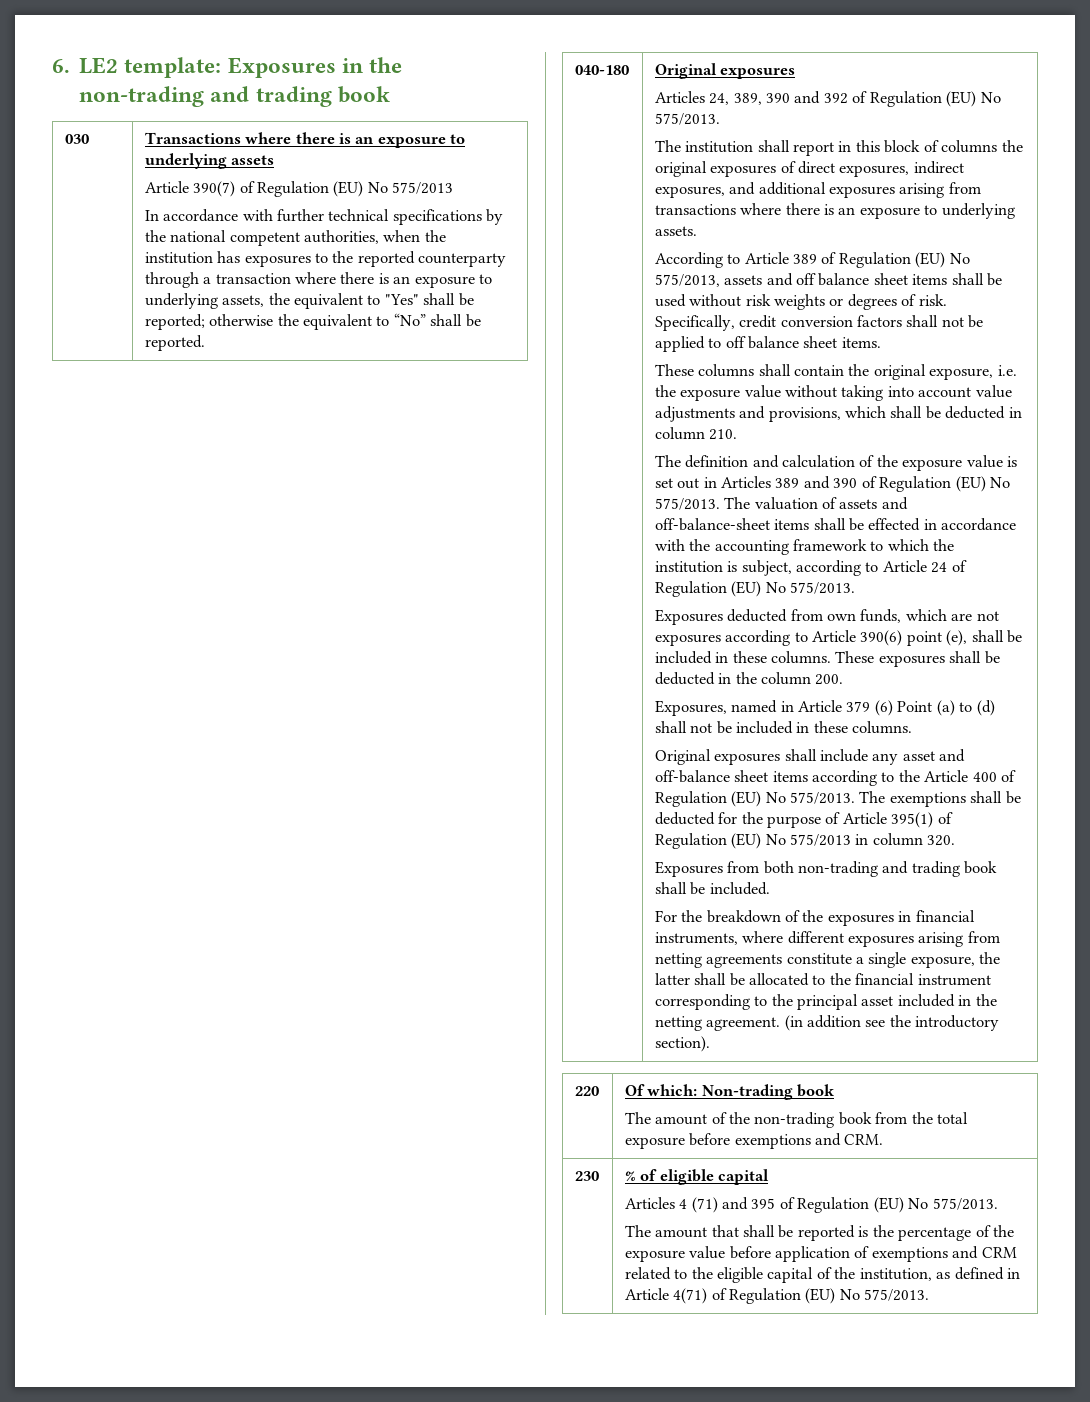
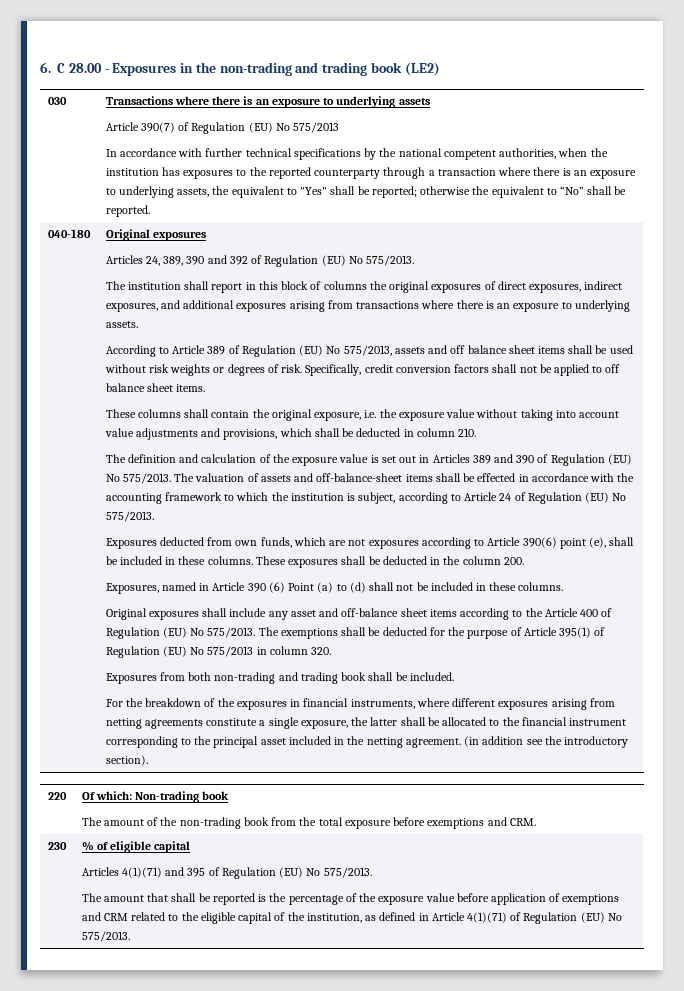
[79,57,222,78] LE2 template: -> [57,63,109,73] C 28.00 -
(390, 94) none -> [404,62,440,76] (LE2)
[846,701,871,712] 379 -> [247,583,266,592] 390
[679,1197,718,1213] 4 (71) -> [121,867,162,878] 4(1)(71)
[673,1288,708,1304] 4(71) -> [467,912,508,923] 4(1)(71)

